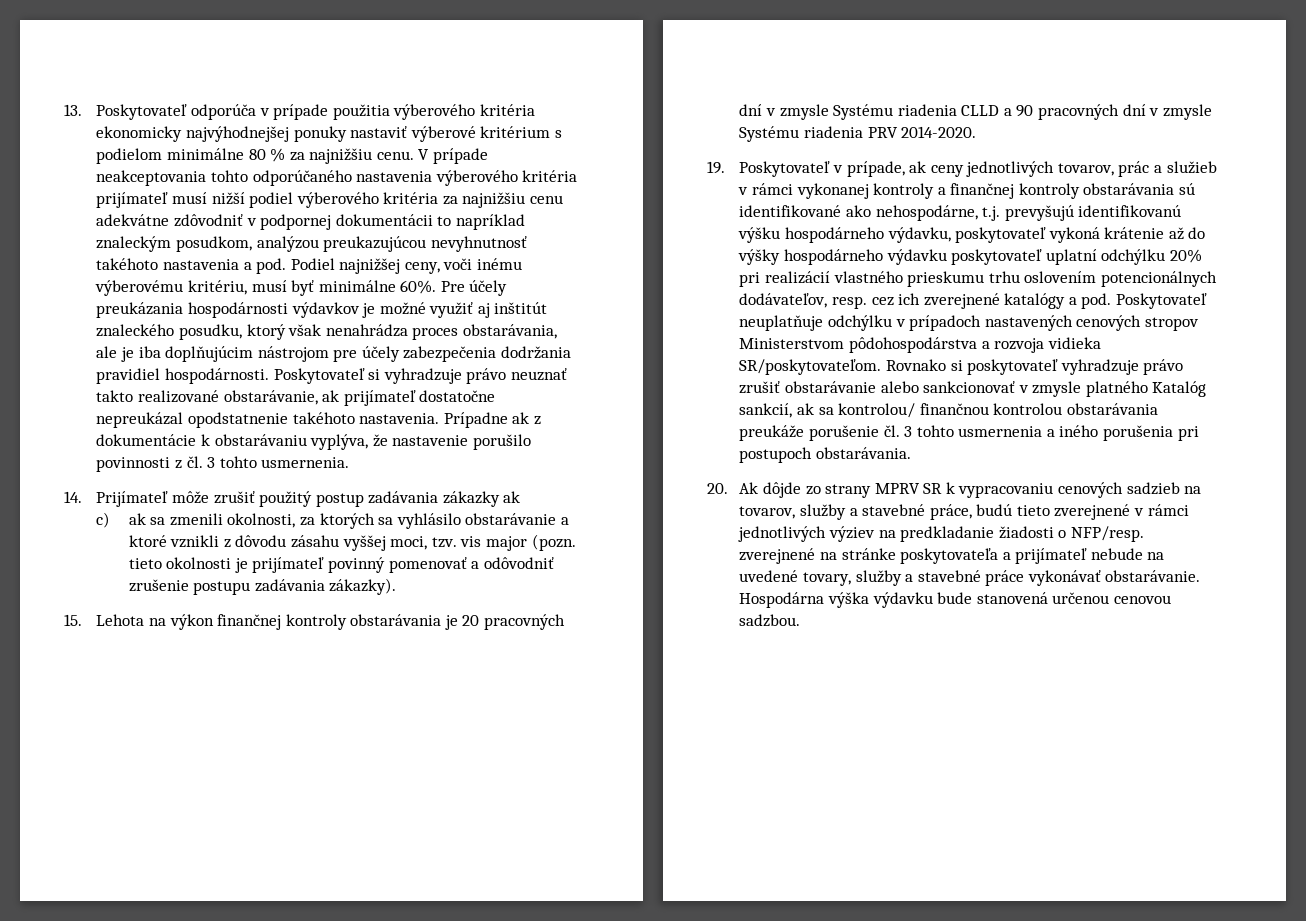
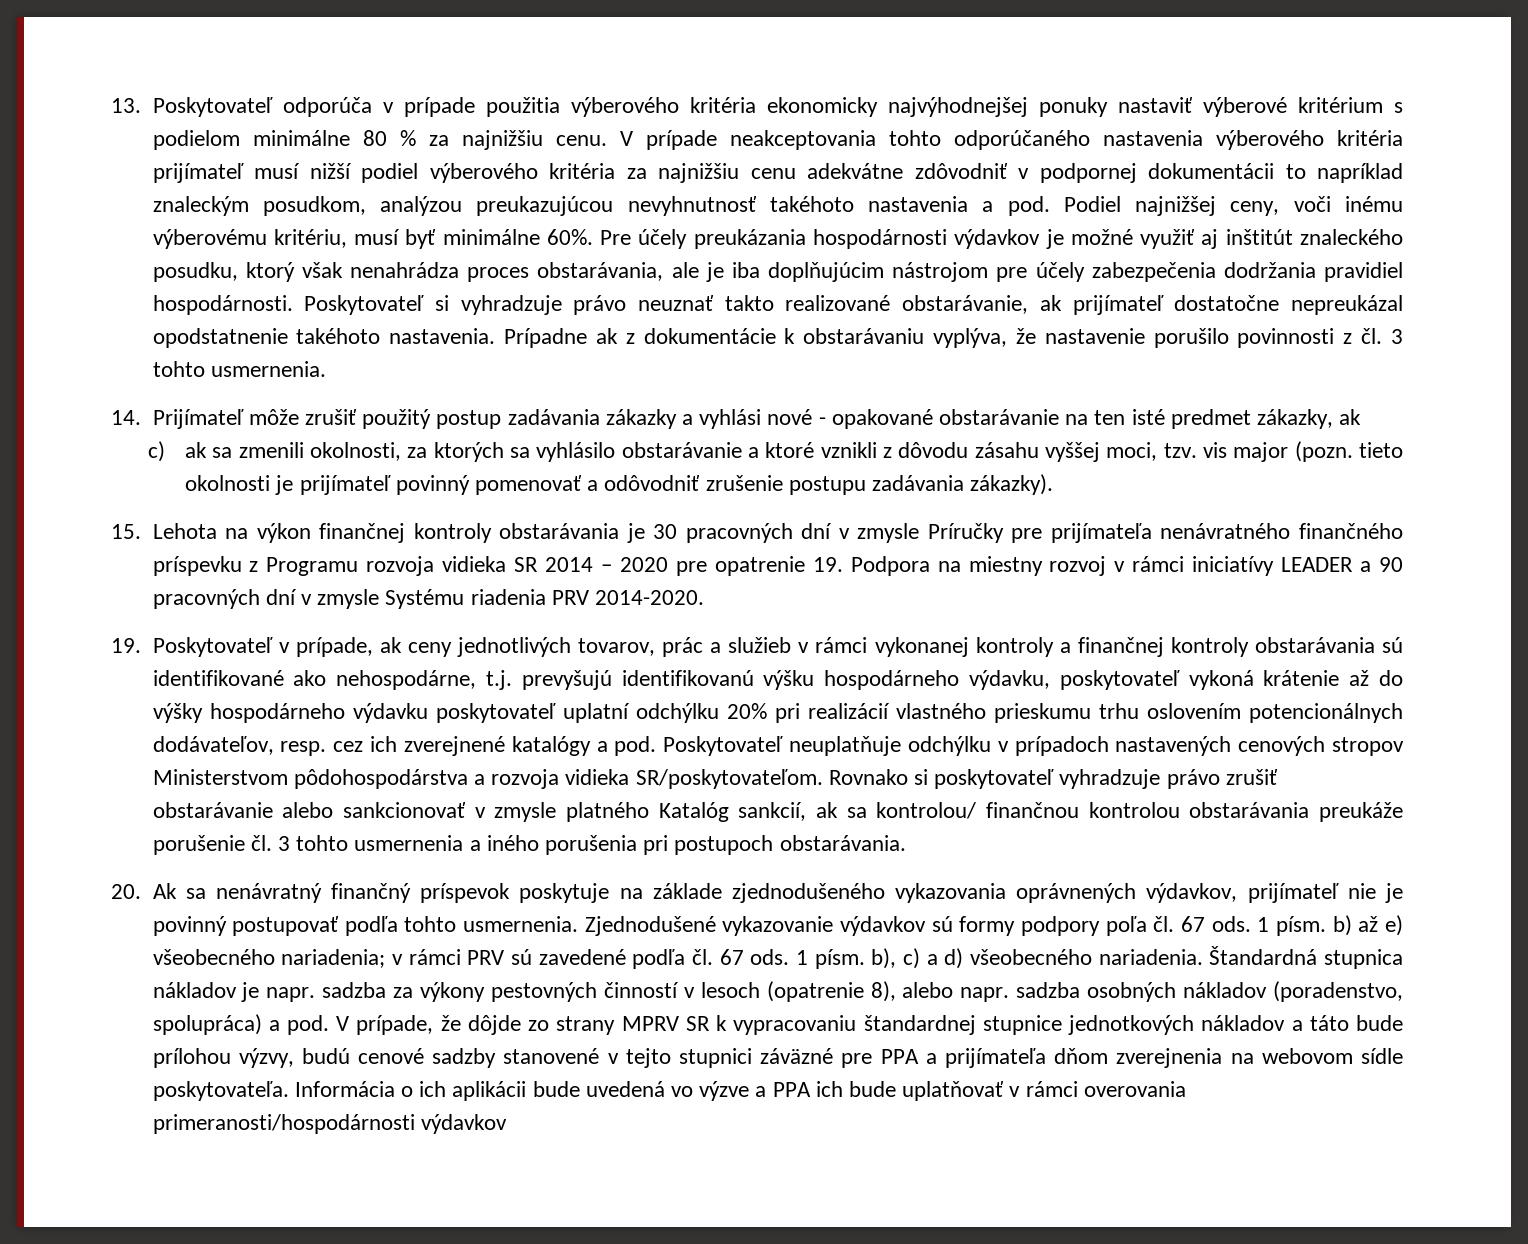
(500, 499) none -> [681,409,1334,429] a vyhlási nové - opakované obstarávanie na ten isté predmet zákazky,
[462,614,566,630] [739,104,1000,120] 20 pracovných dní v zmysle Systému riadenia CLLD -> [653,523,1403,543] [152,556,1354,576] 30 pracovných dní v zmysle Príručky pre prijímateľa nenávratného finančného príspevku z Programu rozvoja vidieka SR 2014 – 2020 pre opatrenie 19. Podpora na miestny rozvoj v rámci iniciatívy LEADER
(759, 488) none -> [185,883,1403,903] [152,915,1403,936] [152,946,1403,969] [152,981,1403,1002] [152,1014,461,1035] sa nenávratný finančný príspevok poskytuje na základe zjednodušeného vykazovania oprávnených výdavkov, prijímateľ nie je povinný postupovať podľa tohto usmernenia. Zjednodušené vykazovanie výdavkov sú formy podpory poľa čl. 67 ods. 1 písm. b) až e) všeobecného nariadenia; v rámci PRV sú zavedené podľa čl. 67 ods. 1 písm. b), c) a d) všeobecného nariadenia. Štandardná stupnica nákladov je napr. sadzba za výkony pestovných činností v lesoch (opatrenie 8), alebo napr. sadzba osobných nákladov (poradenstvo, spolupráca) a pod. V prípade, že
[1058,482,1202,498] [739,504,1189,520] [738,526,1144,542] [739,548,1165,564] [739,570,1201,586] [739,592,1171,608] [739,614,801,627] cenových sadzieb na tovarov, služby a stavebné práce, budú tieto zverejnené v rámci jednotlivých výziev na predkladanie žiadosti o NFP/resp. zverejnené na stránke poskytovateľa a prijímateľ nebude na uvedené tovary, služby a stavebné práce vykonávať obstarávanie. Hospodárna výška výdavku bude stanovená určenou cenovou sadzbou. -> [863,1015,1403,1035] [152,1048,1403,1068] [152,1081,1186,1101] [152,1114,507,1134] štandardnej stupnice jednotkových nákladov a táto bude prílohou výzvy, budú cenové sadzby stanovené v tejto stupnici záväzné pre PPA a prijímateľa dňom zverejnenia na webovom sídle poskytovateľa. Informácia o ich aplikácii bude uvedená vo výzve a PPA ich bude uplatňovať v rámci overovania primeranosti/hospodárnosti výdavkov

